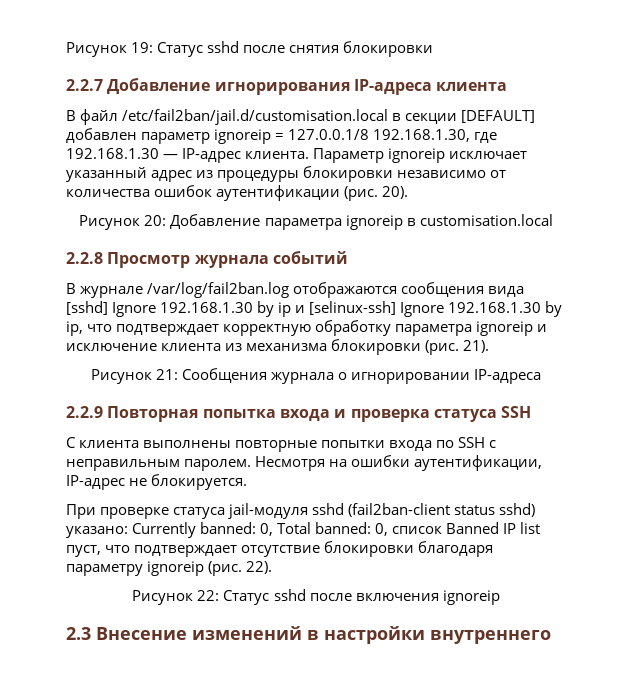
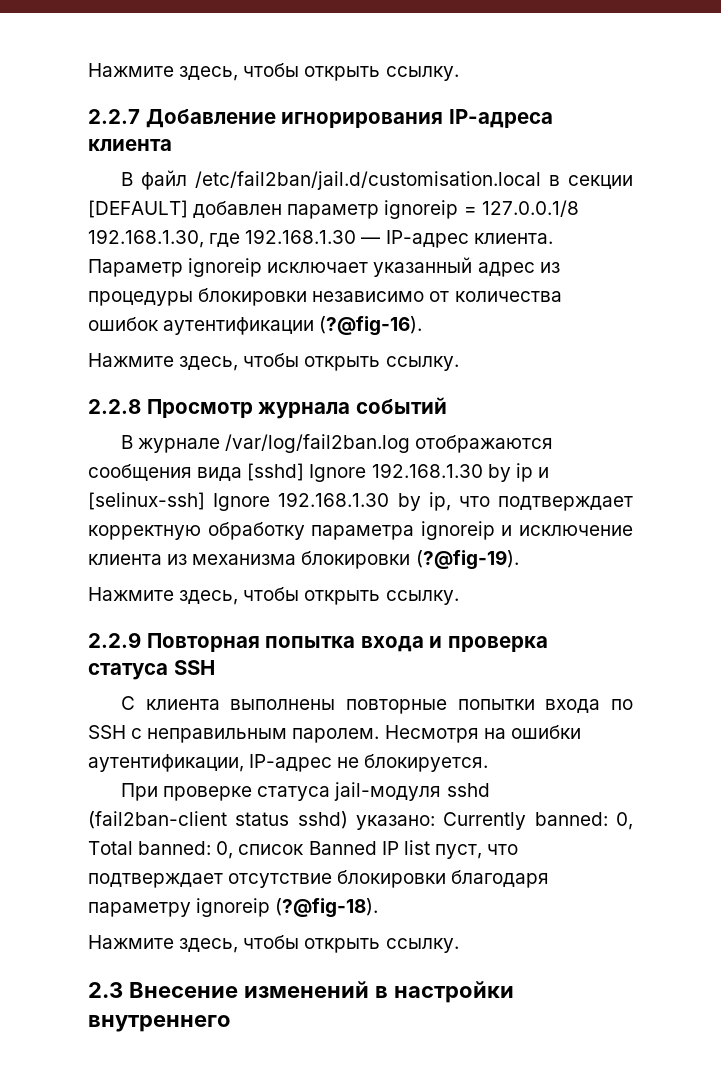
[66,41,434,57] Рисунок 19: Статус sshd после снятия блокировки -> [88,63,459,81] Нажмите здесь, чтобы открыть ссылку.
[344,186,409,201] [79,214,553,230] (рис. 20). // Рисунок 20: Добавление параметра ignoreip в customisation.local -> [319,316,423,336] [88,353,459,371] (?@fig-16). // Нажмите здесь, чтобы открыть ссылку.
[425,340,490,355] [90,368,542,384] (рис. 21). // Рисунок 21: Сообщения журнала о игнорировании IP-адреса -> [415,550,519,570] [88,587,459,605] (?@fig-19). // Нажмите здесь, чтобы открыть ссылку.
[208,561,273,576] [132,589,500,605] (рис. 22). // Рисунок 22: Статус sshd после включения ignoreip -> [275,898,379,918] [88,935,459,953] (?@fig-18). // Нажмите здесь, чтобы открыть ссылку.

